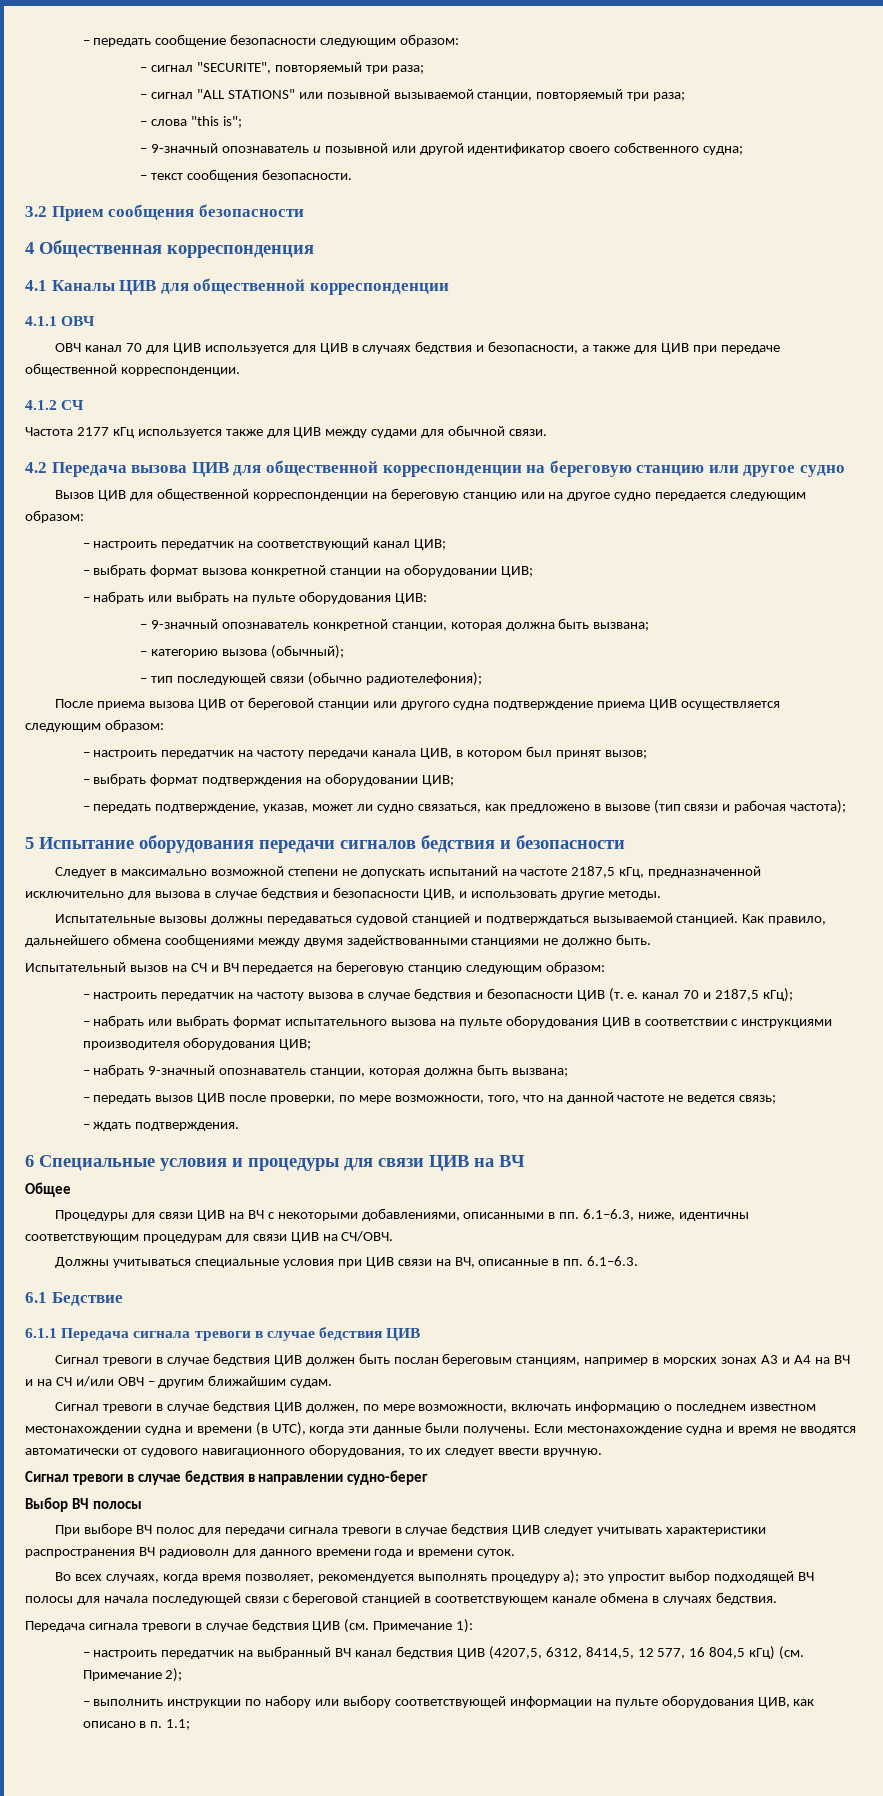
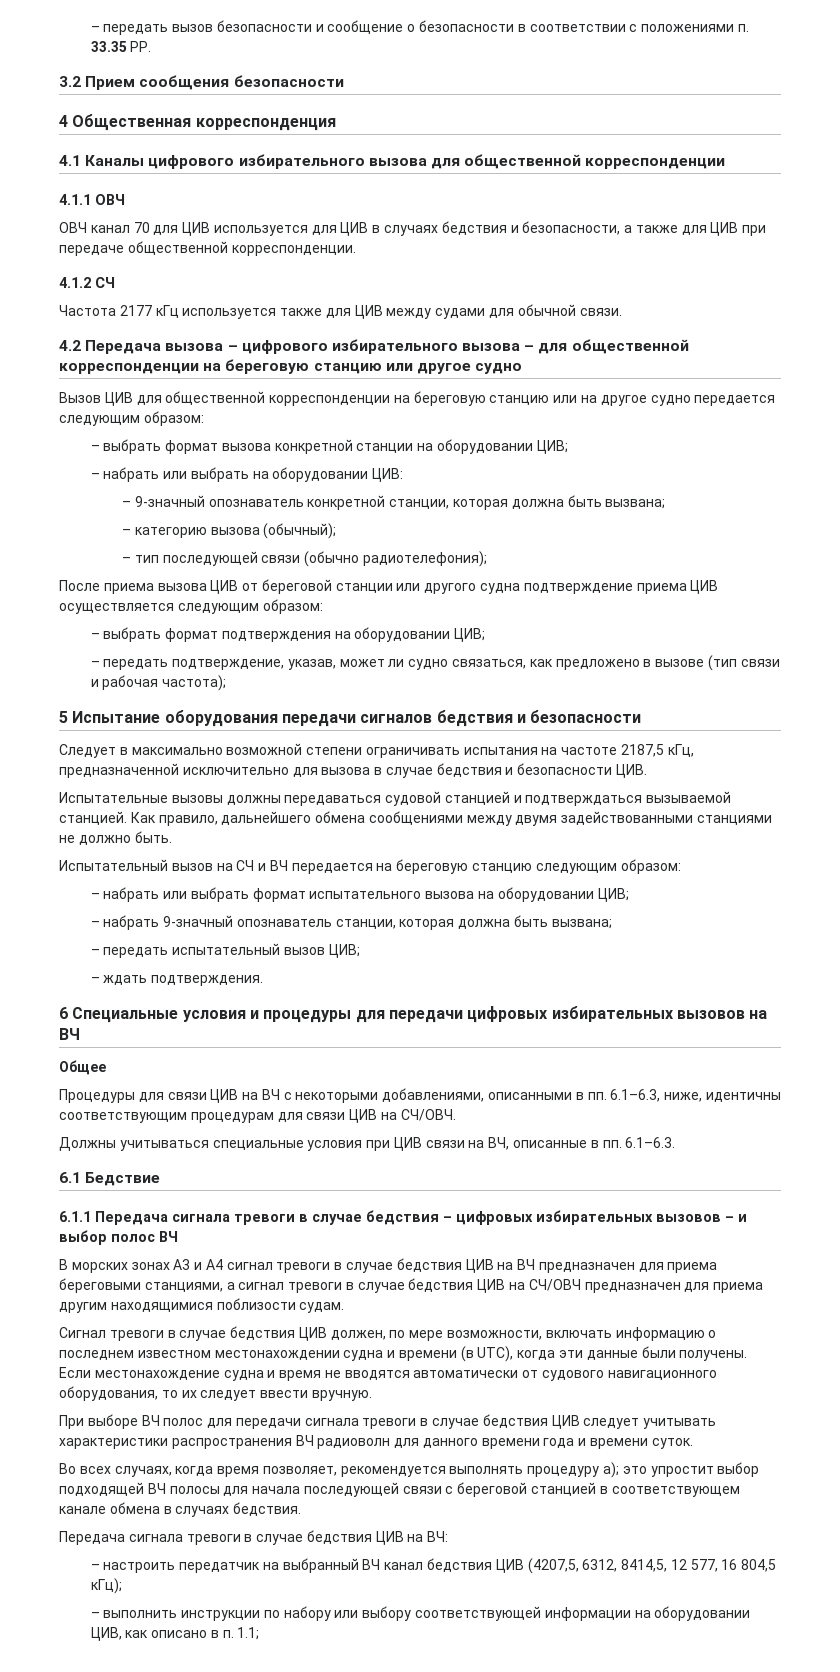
[82,34,460,47] [140,62,424,74] [140,89,686,101] [140,116,242,128] [140,142,744,155] [140,169,352,182] – передать сообщение безопасности следующим образом: // – сигнал "SECURITE", повторяемый три раза; // – сигнал "ALL STATIONS" или позывной вызываемой станции, повторяемый три раза; // – слова "this is"; // – 9-значный опознаватель и позывной или другой идентификатор своего собственного судна; // – текст сообщения безопасности. -> [90,20,749,35] [90,41,152,52] – передать вызов безопасности и сообщение о безопасности в соответствии с положениями п. 33.35 РР.
[119,280,157,295] ЦИВ -> [148,154,427,169] цифрового избирательного вызова
[191,462,229,477] ЦИВ -> [227,339,535,354] – цифрового избирательного вызова –
[82,538,447,550] // – настроить передатчик на соответствующий канал ЦИВ; -> (204, 418) none
[252,591,392,604] пульте оборудования -> [272,467,369,482] оборудовании
[82,746,647,759] // – настроить передатчик на частоту передачи канала ЦИВ, в котором был принят вызов; -> (323, 606) none
[341,866,498,878] не допускать испытаний -> [365,747,538,758] ограничивать испытания
[423,889,661,900] ЦИВ, и использовать другие методы. -> [616,764,648,778] ЦИВ.
[82,988,794,1002] // – настроить передатчик на частоту вызова в случае бедствия и безопасности ЦИВ (т. е. канал 70 и 2187,5 кГц); -> (681, 866) none
[458,1015,833,1028] [82,1037,276,1050] пульте оборудования ЦИВ в соответствии с инструкциями производителя оборудования -> [497,887,594,902] оборудовании
[155,1092,777,1104] вызов ЦИВ после проверки, по мере возможности, того, что на данной частоте не ведется связь; -> [172,943,360,958] испытательный вызов ЦИВ;
[378,1155,469,1171] связи ЦИВ -> [388,1006,745,1023] передачи цифровых избирательных вызовов
[386,1328,421,1341] [55,1353,850,1366] [25,1375,287,1388] ЦИВ // Сигнал тревоги в случае бедствия ЦИВ должен быть послан береговым станциям, например в морских зонах А3 и А4 на ВЧ и на СЧ и/или ОВЧ – другим ближайшим -> [443,1210,747,1225] [59,1230,178,1245] [59,1258,718,1273] [59,1278,764,1293] [59,1298,296,1313] – цифровых избирательных вызовов – и выбор полос ВЧ // В морских зонах А3 и А4 сигнал тревоги в случае бедствия ЦИВ на ВЧ предназначен для приема береговыми станциями, a сигнал тревоги в случае бедствия ЦИВ на СЧ/ОВЧ предназначен для приема другим находящимися поблизости
[25,1470,429,1485] [25,1497,142,1512] // Сигнал тревоги в случае бедствия в направлении судно-берег // Выбор ВЧ полосы -> (372, 1395) none
[344,1619,474,1633] (см. Примечание 1): -> [407,1531,449,1542] на ВЧ:
[749,1646,805,1660] [82,1668,183,1682] кГц) (см. Примечание 2); -> [90,1578,122,1594] кГц);
[614,1695,754,1708] пульте оборудования -> [654,1606,751,1621] оборудовании

